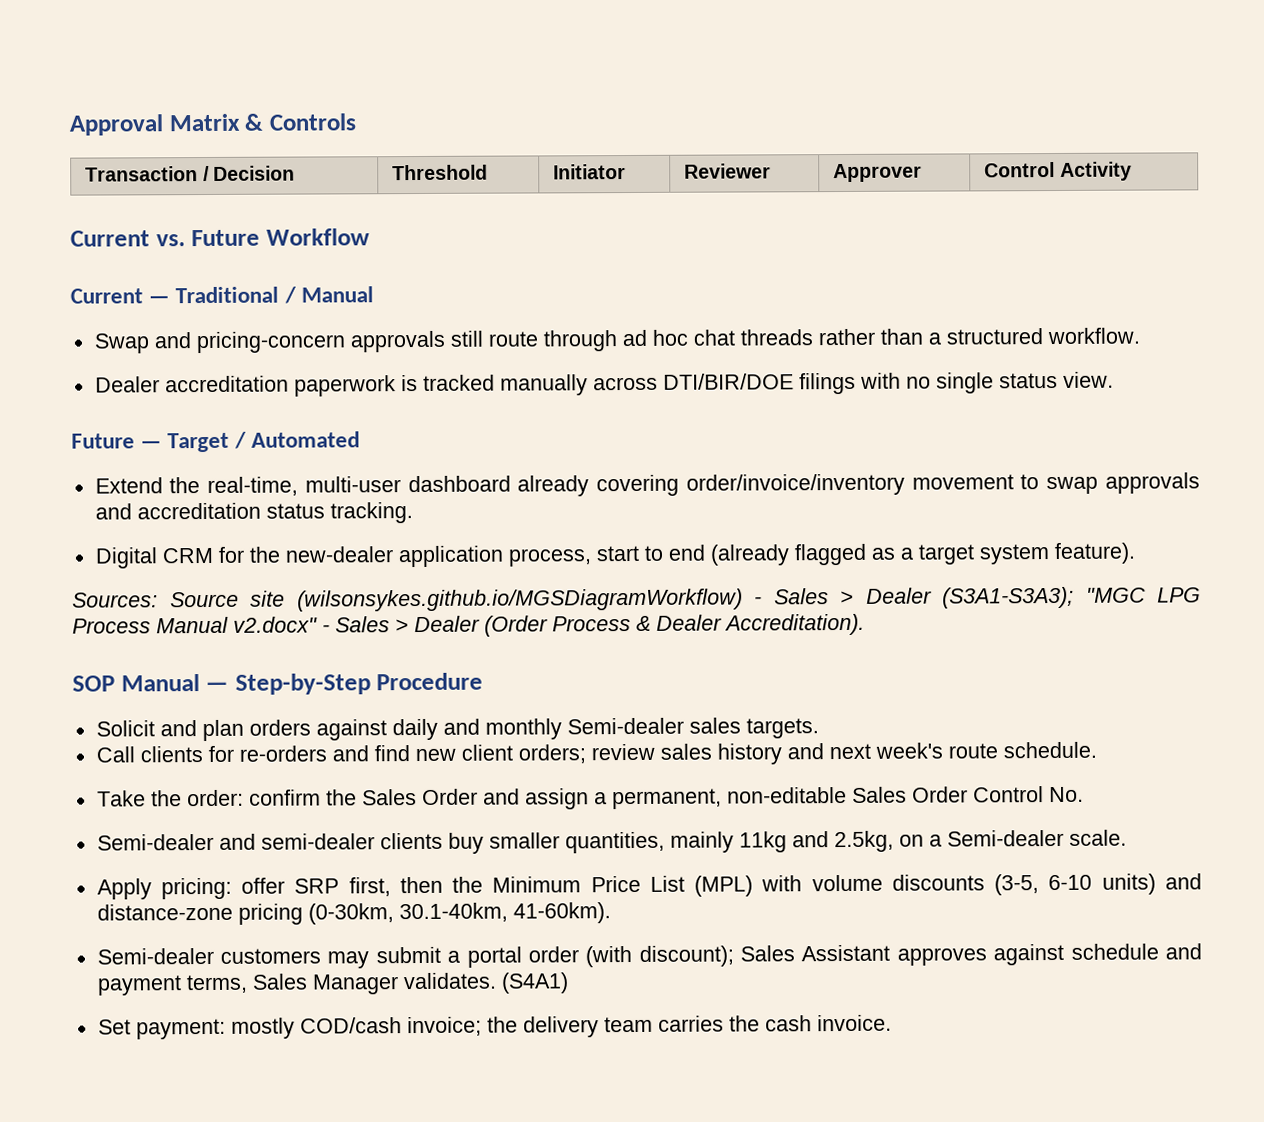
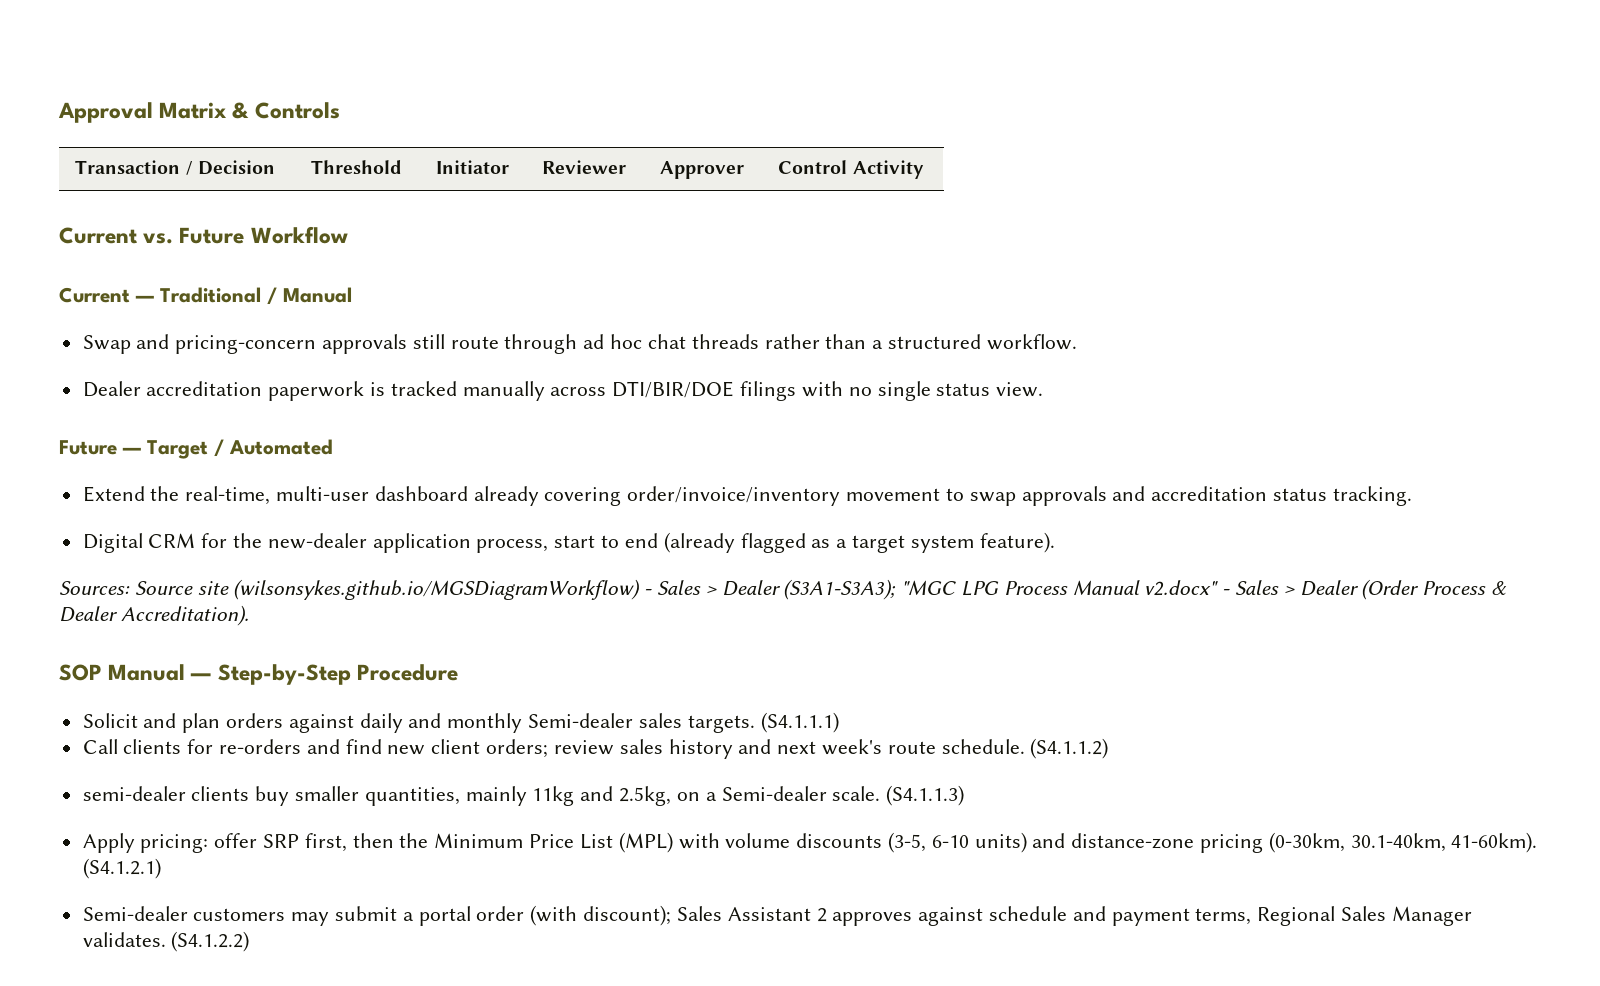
(819, 728) none -> [760,712,839,733] (S4.1.1.1)
[96,786,1084,810] [96,833,256,851] // Take the order: confirm the Sales Order and assign a permanent, non-editable Sales Order Control No. // Semi-dealer and -> [1030,738,1109,759] (S4.1.1.2) //
(1127, 837) none -> [886,785,965,806] (S4.1.1.3)
(611, 913) none -> [82,858,161,879] (S4.1.2.1)
(891, 953) none -> [816,908,827,922] 2
(248, 984) none -> [1257,906,1336,926] Regional
[500,972,569,994] [97,1014,892,1040] (S4A1) // Set payment: mostly COD/cash invoice; the delivery team carries the cash invoice. -> [171,931,250,952] (S4.1.2.2)

